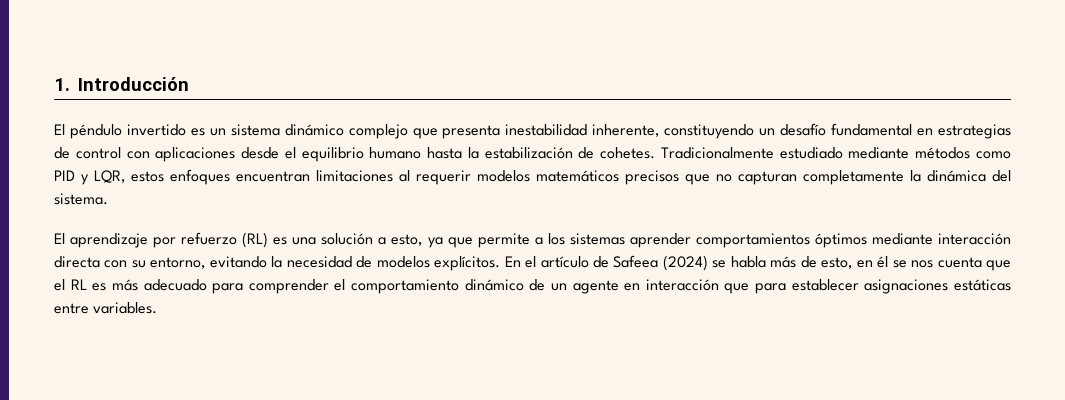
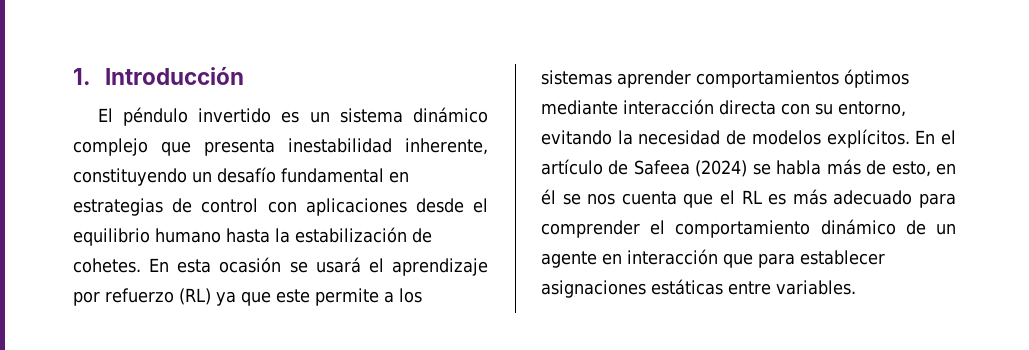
[660,147,1011,159] [54,169,1011,185] [54,193,108,205] [54,232,423,248] Tradicionalmente estudiado mediante métodos como PID y LQR, estos enfoques encuentran limitaciones al requerir modelos matemáticos precisos que no capturan completamente la dinámica del sistema. // El aprendizaje por refuerzo (RL) es una solución a esto, -> [149,257,488,276] [73,288,211,306] En esta ocasión se usará el aprendizaje por refuerzo (RL)
(473, 242) none -> [276,289,310,303] este

